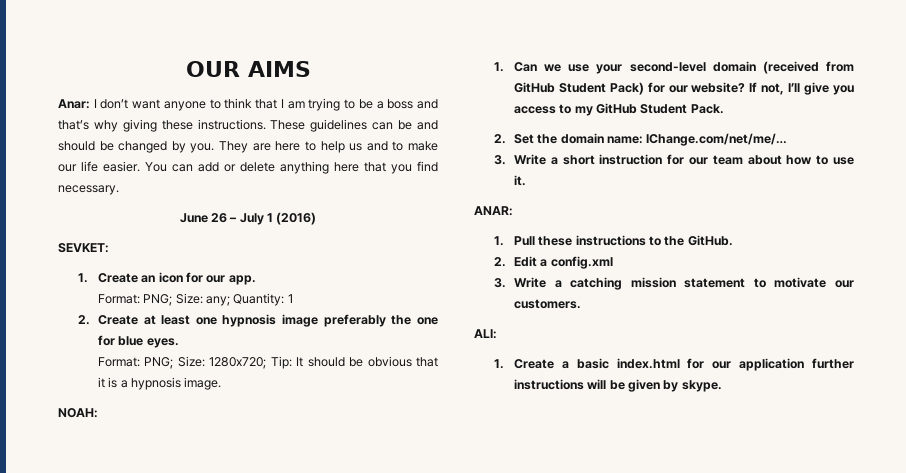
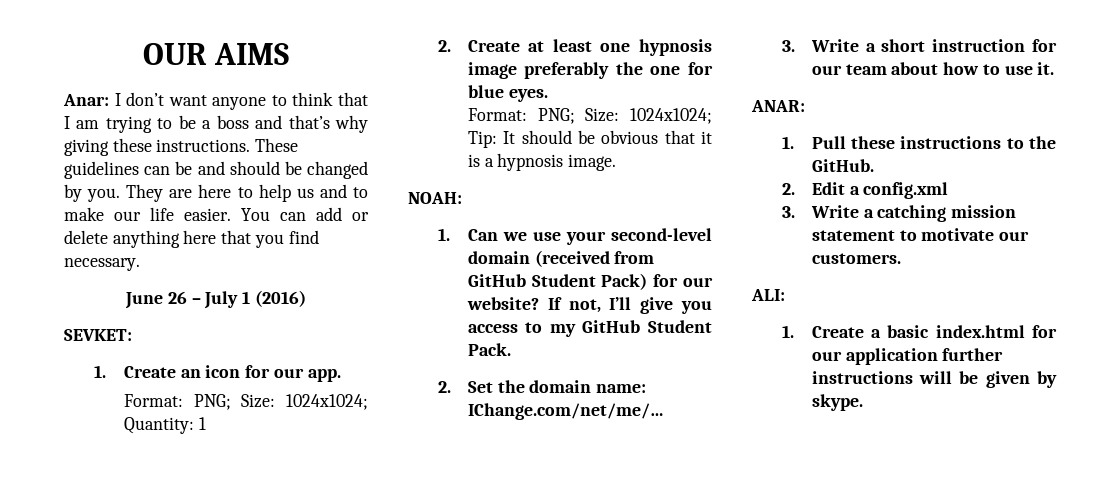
[206,296,231,306] any; -> [286,394,368,410] 1024x1024;
[209,357,267,369] 1280x720; -> [630,108,712,124] 1024x1024;

